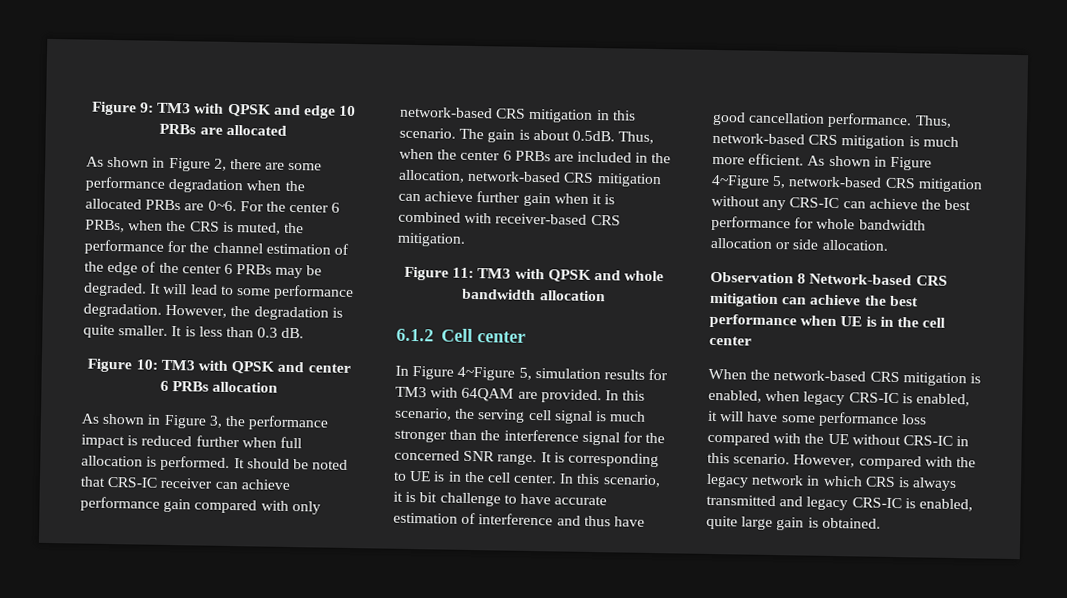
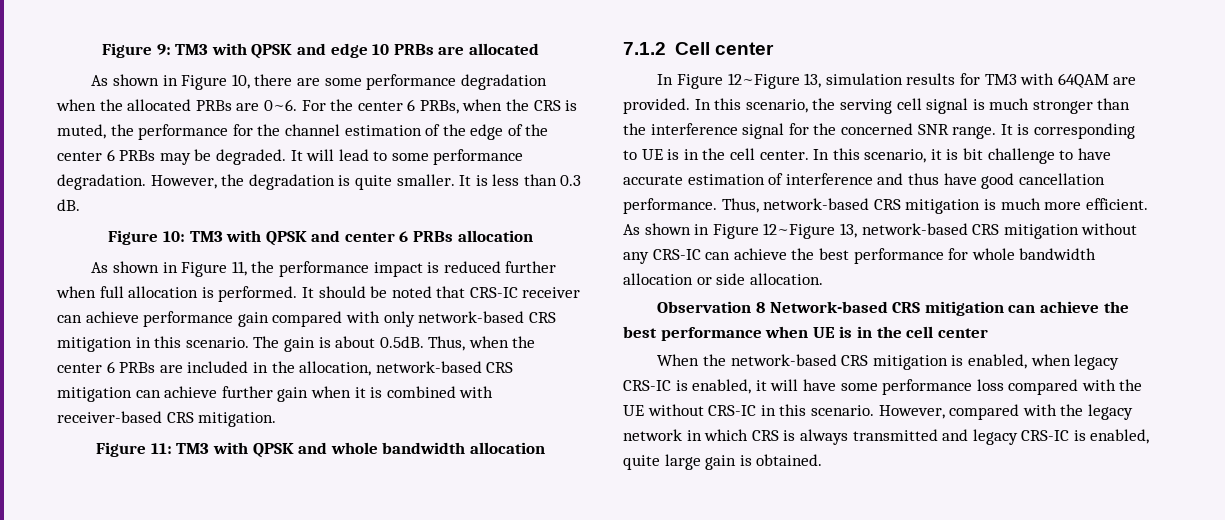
[213,158,227,171] 2, -> [231,74,250,89] 10,
[208,415,223,428] 3, -> [231,261,247,276] 11,
[396,328,434,342] 6.1.2 -> [623,42,666,55] 7.1.2
[457,366,532,381] 4~Figure 5, -> [727,73,822,89] 12~Figure 13,
[711,174,787,189] 4~Figure 5, -> [763,223,857,239] 12~Figure 13,

